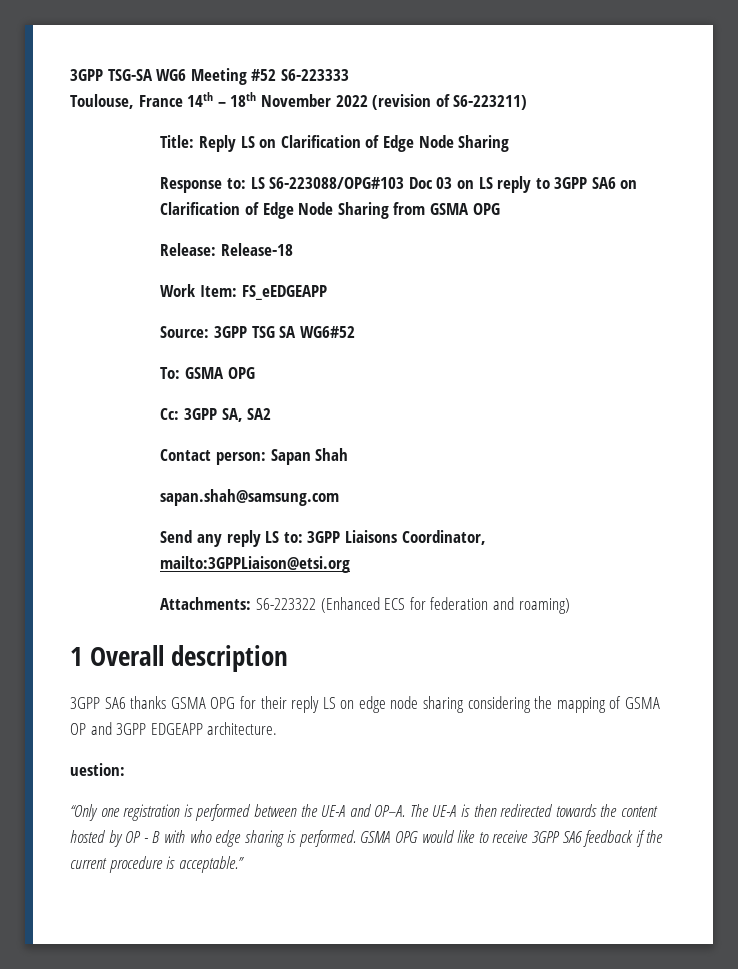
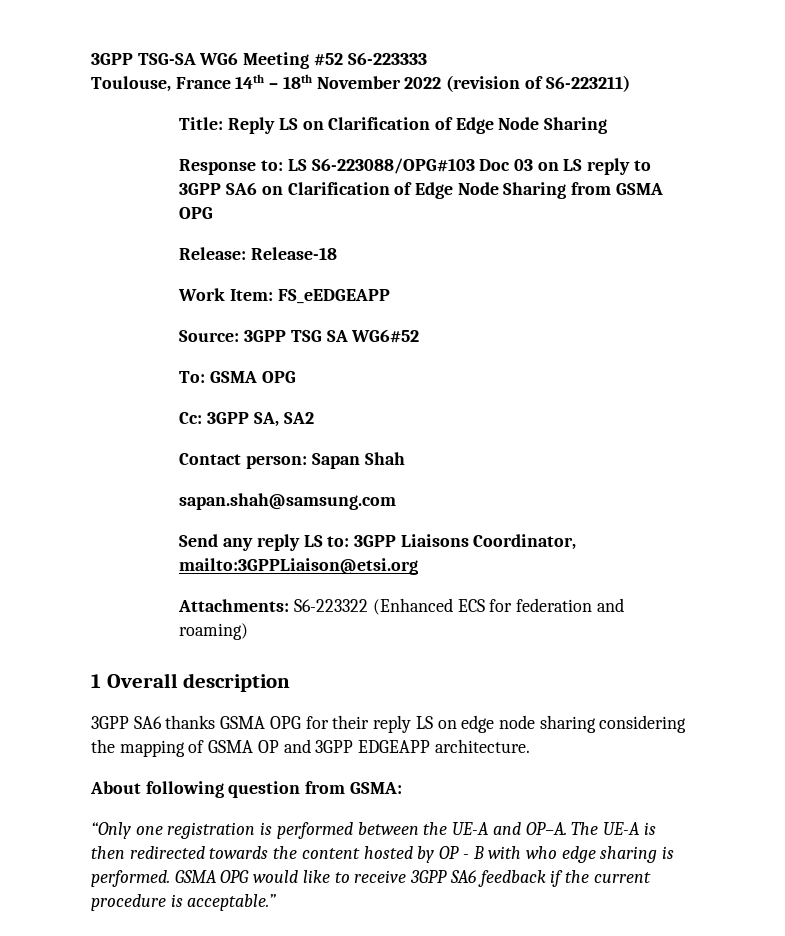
[70,763,125,776] uestion: -> [90,781,402,798] About following question from GSMA:

